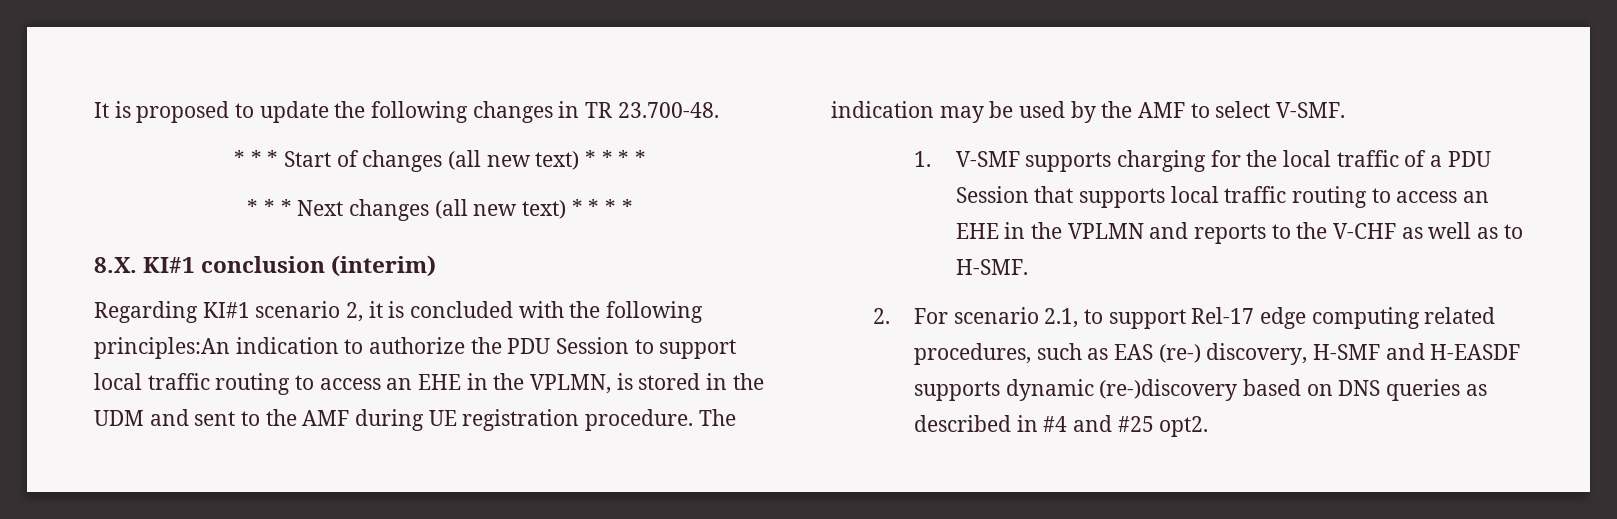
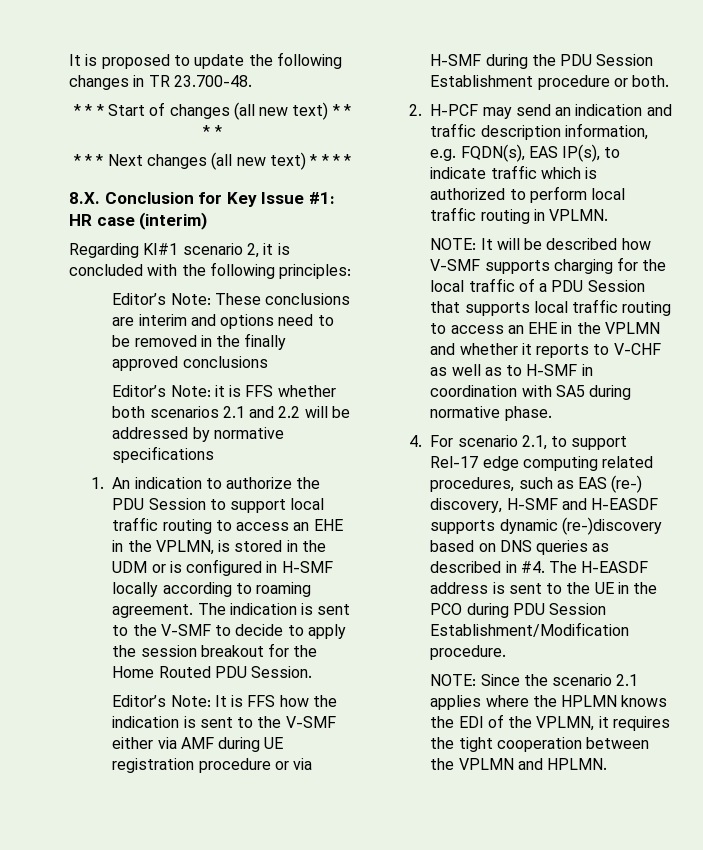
[143,256,326,273] KI#1 conclusion -> [104,192,335,207] [69,214,135,226] Conclusion for Key Issue #1: HR case
[94,337,230,359] principles:An -> [279,264,352,279] [112,293,351,305] [112,314,334,329] [112,333,287,350] [112,356,268,371] [112,385,336,397] [112,406,351,418] [112,427,284,442] [112,446,215,463] [90,477,131,489] principles: // Editor’s Note: These conclusions are interim and options need to be removed in the finally approved conclusions // Editor’s Note: it is FFS whether both scenarios 2.1 and 2.2 will be addressed by normative specifications // 1. An
[149,409,736,431] [831,101,1346,123] [914,151,932,167] and sent to the AMF during UE registration procedure. The indication may be used by the AMF to select V-SMF. // 1. -> [151,559,333,576] [112,582,312,597] [112,603,351,618] [112,624,347,639] [112,643,318,657] [112,666,313,678] [112,695,338,707] [112,716,336,728] [112,737,284,752] [112,758,313,773] [430,54,654,69] [430,75,670,90] [408,104,672,119] [430,123,648,140] [430,144,621,162] [430,165,598,179] [430,186,626,203] [430,207,609,224] [430,238,651,250] or is configured in H-SMF locally according to roaming agreement. The indication is sent to the V-SMF to decide to apply the session breakout for the Home Routed PDU Session. // Editor’s Note: It is FFS how the indication is sent to the V-SMF either via AMF during UE registration procedure or via H-SMF during the PDU Session Establishment procedure or both. // 2. H-PCF may send an indication and traffic description information, e.g. FQDN(s), EAS IP(s), to indicate traffic which is authorized to perform local traffic routing in VPLMN. // NOTE: It will be described how
(1189, 230) none -> [459,343,532,355] whether it
[1296,222,1328,239] the -> (610, 349) none
[955,259,1028,275] [872,308,890,324] H-SMF. // 2. -> [526,364,593,376] [430,385,632,400] [430,406,552,421] [408,435,422,447] H-SMF in coordination with SA5 during normative phase. // 4.
[1043,415,1209,437] #4 and #25 opt2. -> [520,561,649,573] [430,582,658,594] [430,603,607,618] [430,622,630,637] [430,645,507,660] [430,674,639,686] [430,695,668,710] [430,714,671,731] [430,737,650,752] [430,758,608,770] #4. The H-EASDF address is sent to the UE in the PCO during PDU Session Establishment/Modification procedure. // NOTE: Since the scenario 2.1 applies where the HPLMN knows the EDI of the VPLMN, it requires the tight cooperation between the VPLMN and HPLMN.

